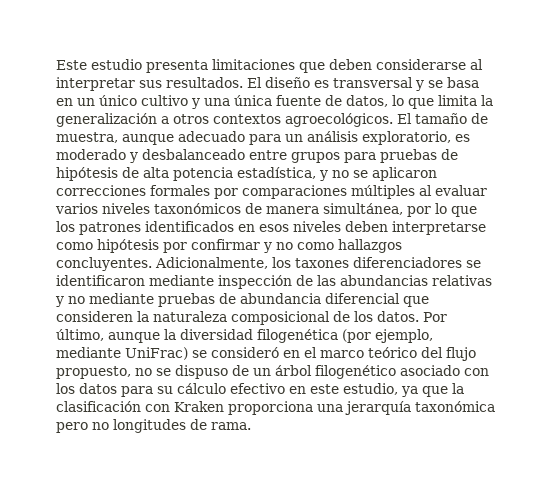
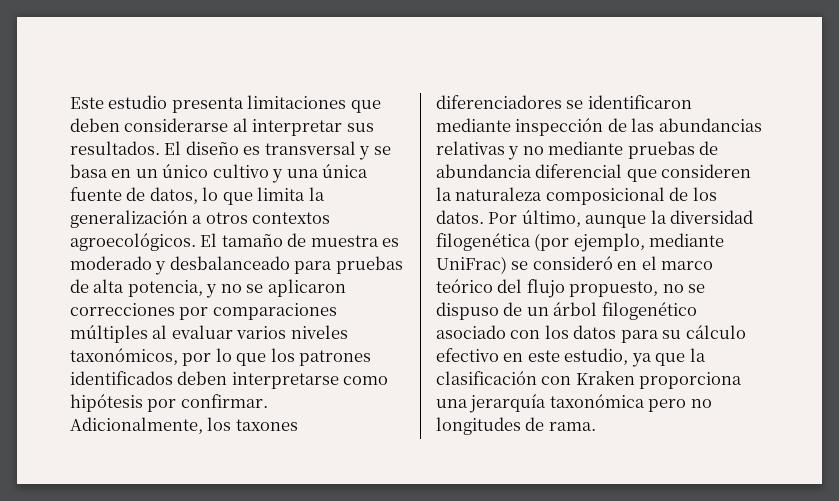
[56,131,451,145] muestra, aunque adecuado para un análisis exploratorio, -> [310,235,379,247] muestra
[249,150,340,163] entre grupos -> (290, 263) none
[56,167,316,181] hipótesis de alta potencia estadística, -> [93,279,203,297] alta potencia,
[150,185,210,196] formales -> (175, 309) none
[154,203,403,215] taxonómicos de manera simultánea, -> [70,348,178,365] taxonómicos,
[238,221,341,232] en esos niveles -> (173, 378) none
[191,239,402,253] [56,257,152,271] confirmar y no como hallazgos concluyentes. -> [180,394,268,408] confirmar.

